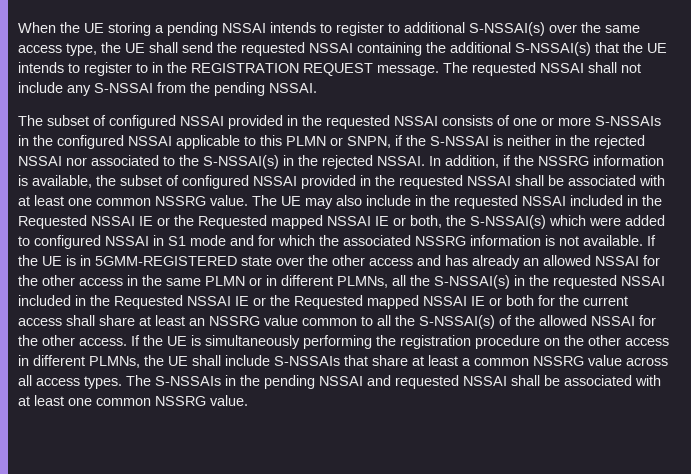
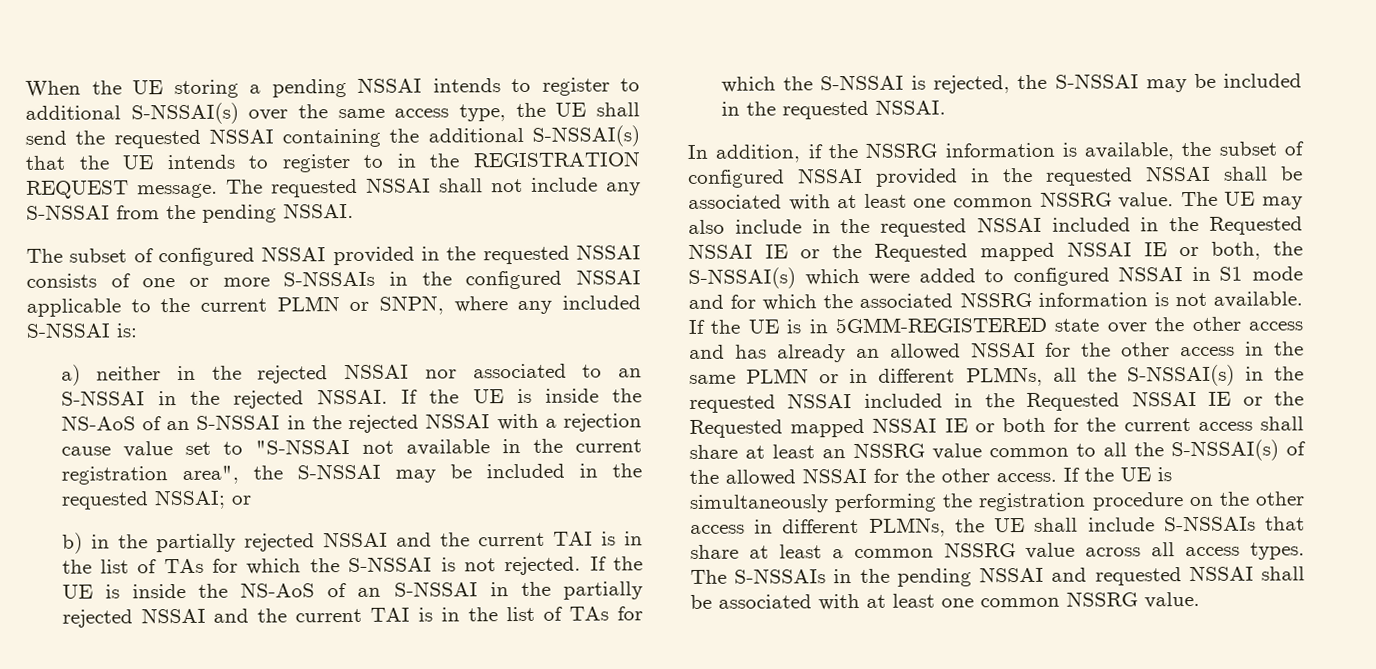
[260,135,282,146] this -> [160,297,267,313] the current
[395,135,503,146] if the S-NSSAI is -> [453,295,641,315] [26,322,138,338] [60,364,81,386] where any included S-NSSAI is: // a)
[179,155,279,169] the S-NSSAI(s) -> [618,368,642,378] [60,390,145,406] an S-NSSAI
(425, 161) none -> [401,388,642,404] [60,413,642,434] [60,438,642,458] [60,463,642,485] [60,489,252,510] [61,531,643,554] [61,556,643,576] [61,581,643,600] [61,606,644,628] [720,73,1302,94] [720,99,946,120] If the UE is inside the NS-AoS of an S-NSSAI in the rejected NSSAI with a rejection cause value set to "S-NSSAI not available in the current registration area", the S-NSSAI may be included in the requested NSSAI; or // b) in the partially rejected NSSAI and the current TAI is in the list of TAs for which the S-NSSAI is not rejected. If the UE is inside the NS-AoS of an S-NSSAI in the partially rejected NSSAI and the current TAI is in the list of TAs for which the S-NSSAI is rejected, the S-NSSAI may be included in the requested NSSAI. //

